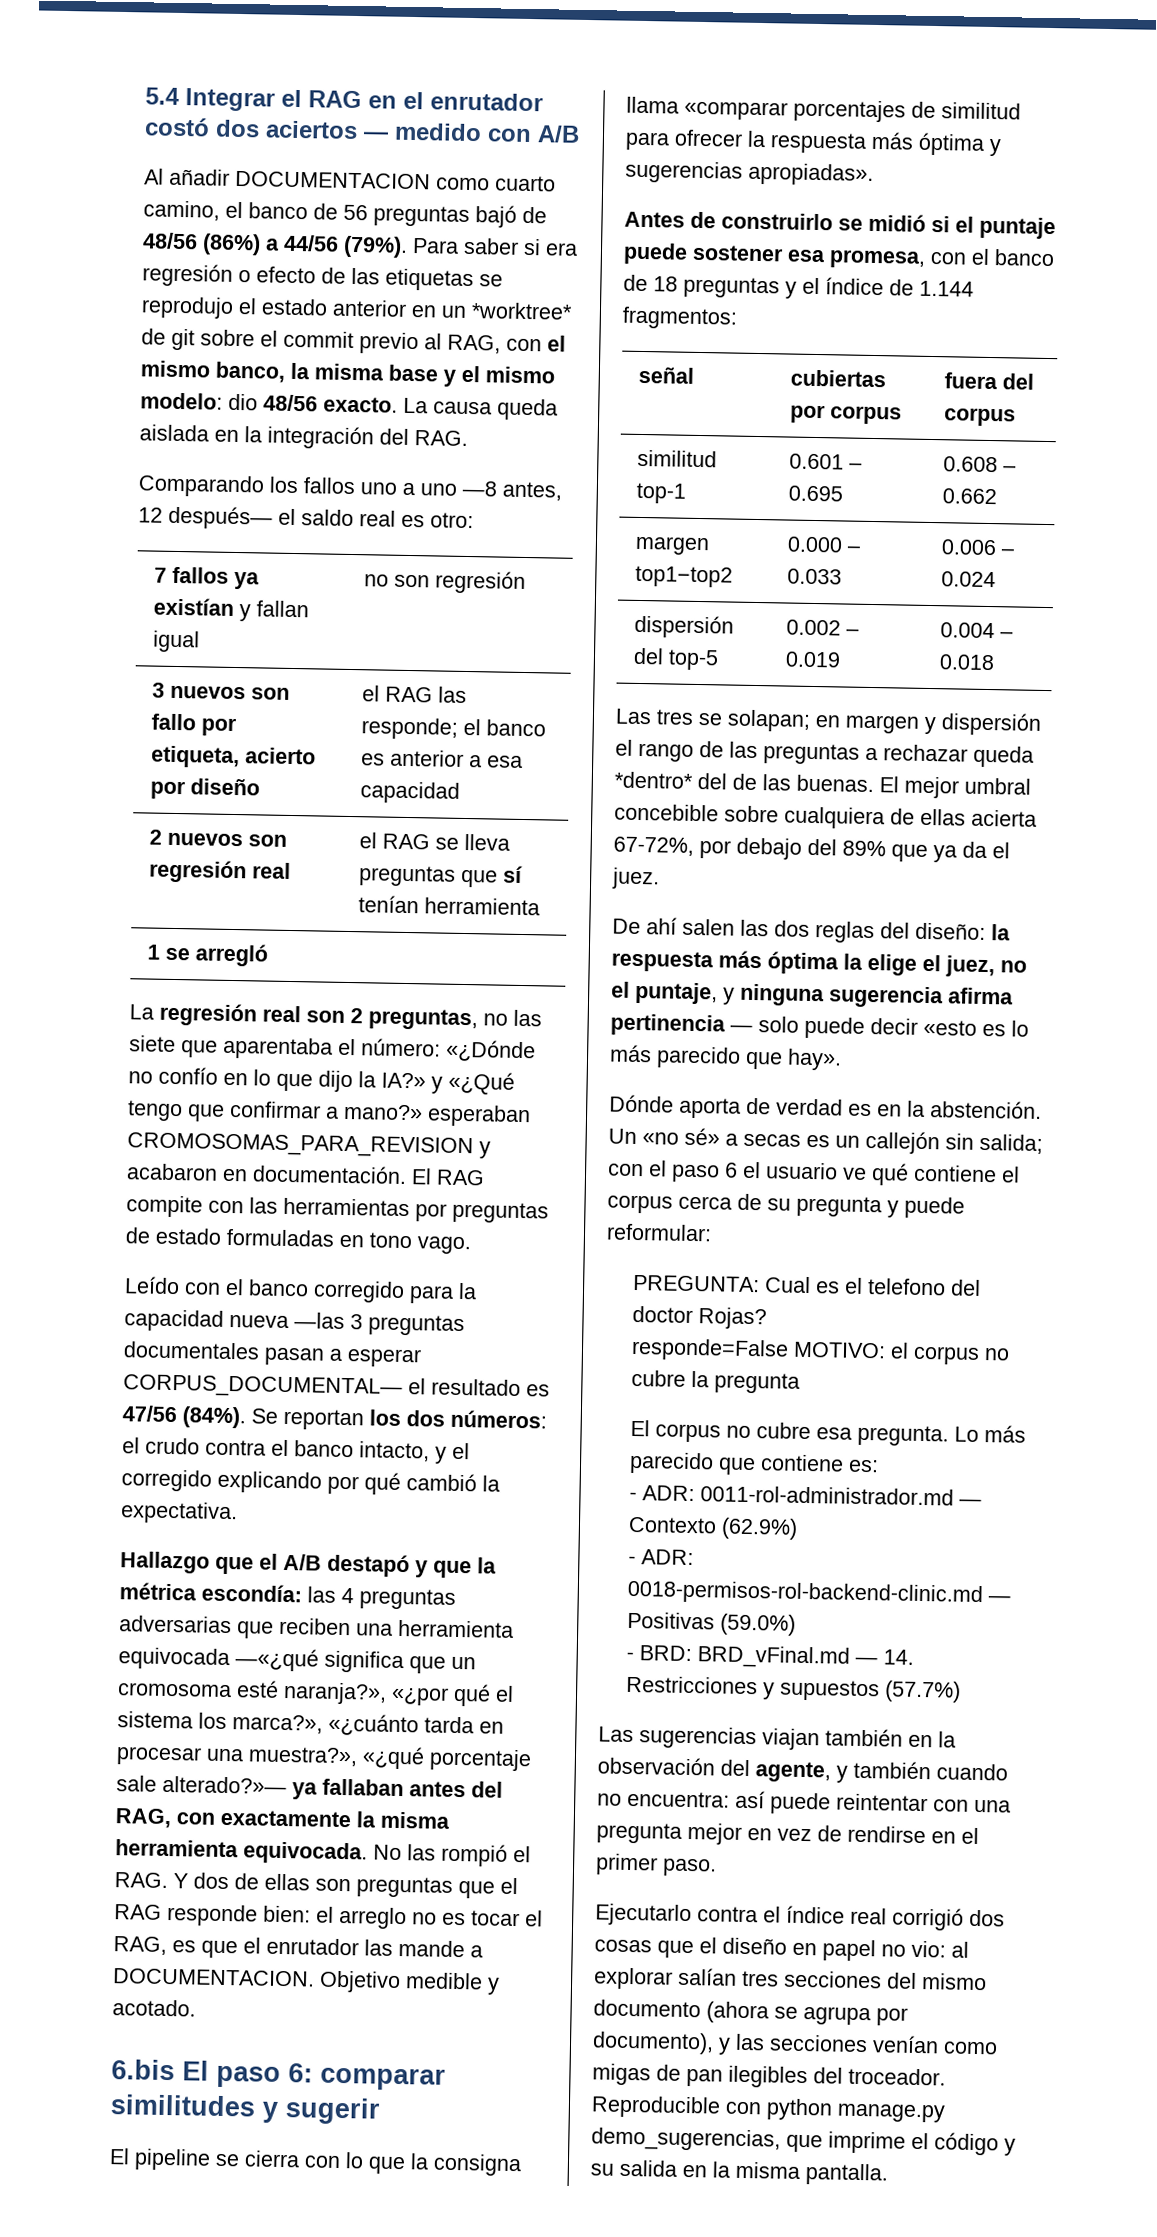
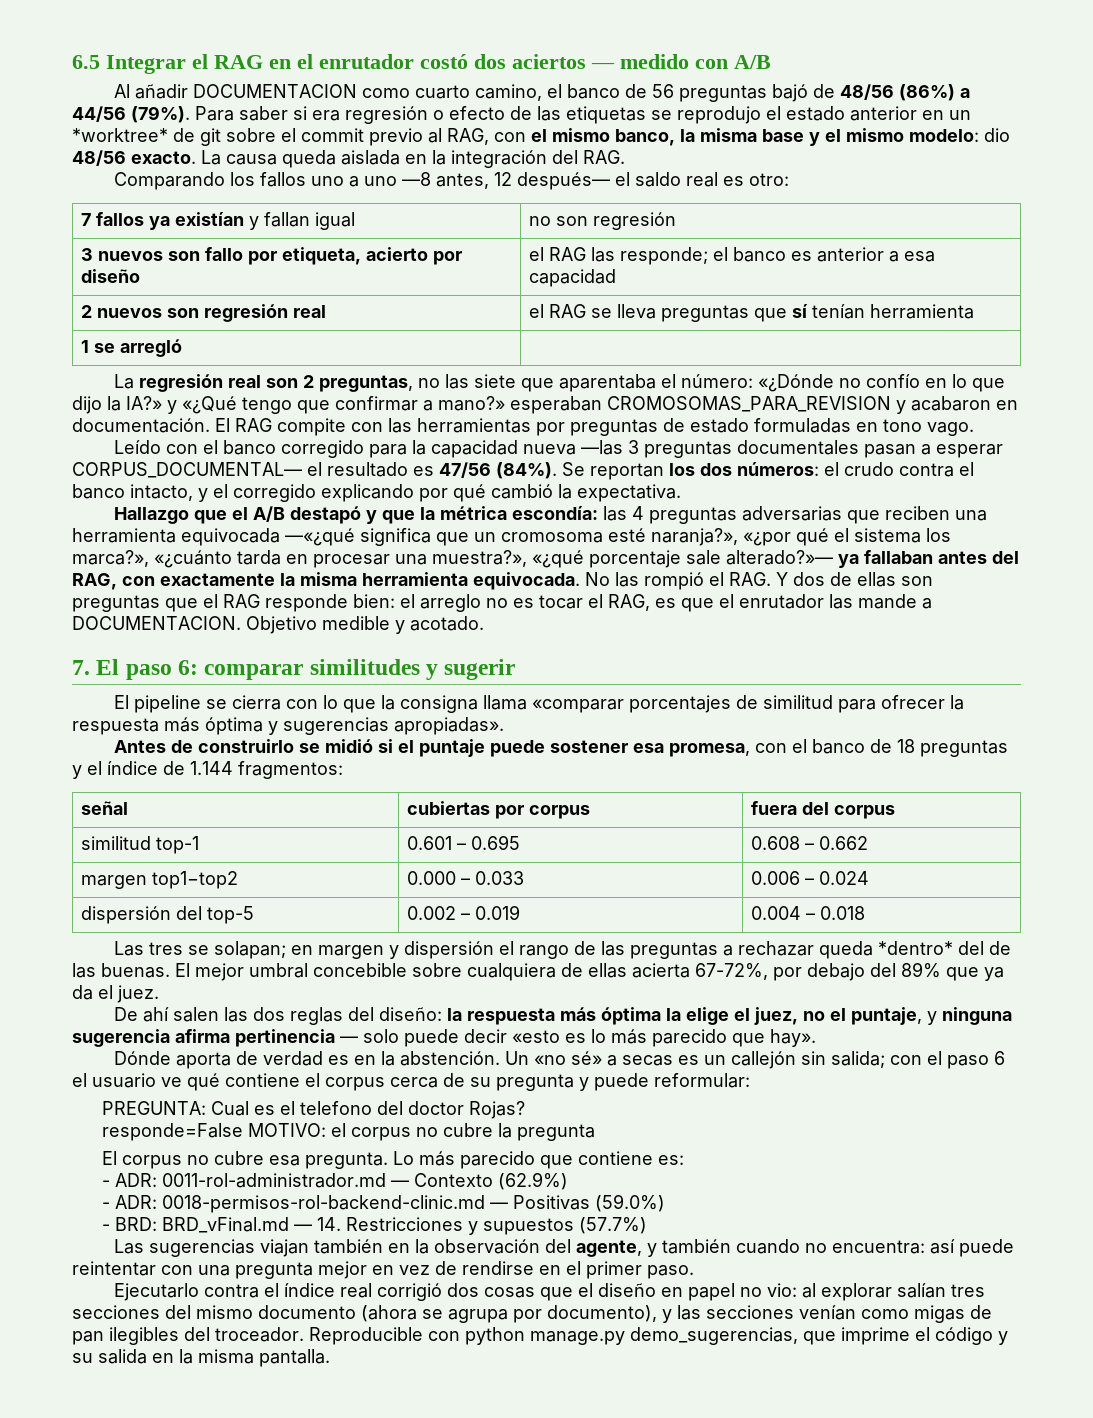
[145,87,180,105] 5.4 -> [72,55,100,69] 6.5
[111,2059,175,2081] 6.bis -> [72,660,90,675] 7.

